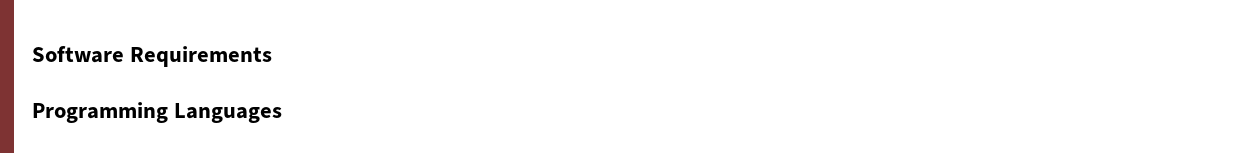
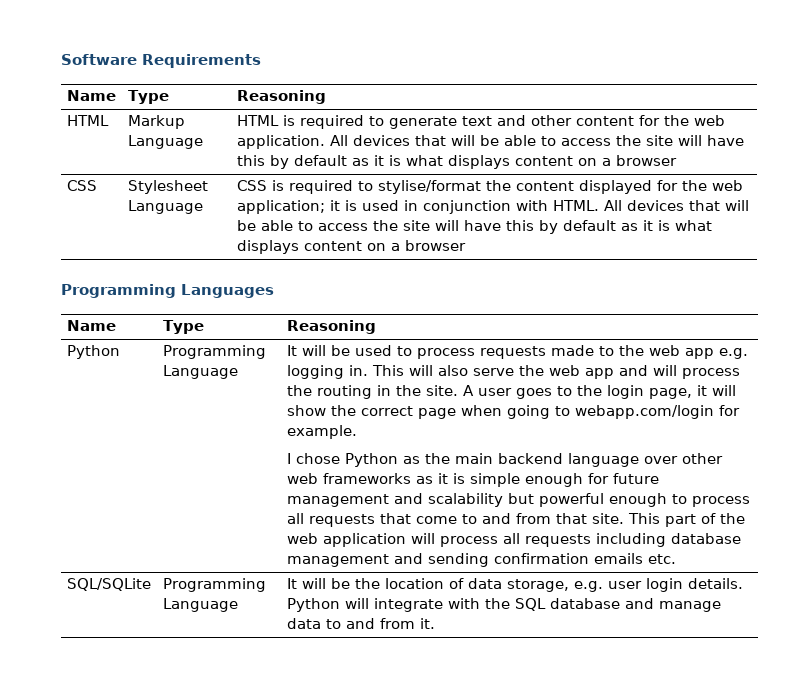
[32,102,283,123] // Programming Languages -> [66,90,116,101] [127,90,169,104] [236,90,326,104] [66,115,109,126] [127,115,185,129] [127,135,203,149] [236,115,725,129] [236,135,744,149] [236,155,677,169] [66,180,97,191] [127,180,208,194] [127,200,203,214] [236,180,743,194] [236,200,749,214] [236,220,712,234] [236,240,466,254] [61,284,274,298] [66,320,116,331] [162,320,204,334] [286,320,376,334] [66,345,120,359] [162,345,266,359] [162,365,238,379] [286,345,748,359] [286,365,740,379] [286,385,736,399] [286,405,740,419] [286,425,357,439] [286,453,723,467] [286,473,659,487] [286,493,750,507] [286,513,745,527] [286,533,741,547] [286,553,676,567] [66,578,151,591] [162,578,266,592] [162,598,238,612] [286,578,743,592] [286,598,721,612] [286,618,435,629] // Name | Type | Reasoning // HTML | Markup Language | HTML is required to generate text and other content for the web application. All devices that will be able to access the site will have this by default as it is what displays content on a browser // CSS | Stylesheet Language | CSS is required to stylise/format the content displayed for the web application; it is used in conjunction with HTML. All devices that will be able to access the site will have this by default as it is what displays content on a browser // Programming Languages // Name | Type | Reasoning // Python | Programming Language | It will be used to process requests made to the web app e.g. logging in. This will also serve the web app and will process the routing in the site. A user goes to the login page, it will show the correct page when going to webapp.com/login for example. // I chose Python as the main backend language over other web frameworks as it is simple enough for future management and scalability but powerful enough to process all requests that come to and from that site. This part of the web application will process all requests including database management and sending confirmation emails etc. // SQL/SQLite | Programming Language | It will be the location of data storage, e.g. user login details. Python will integrate with the SQL database and manage data to and from it.

